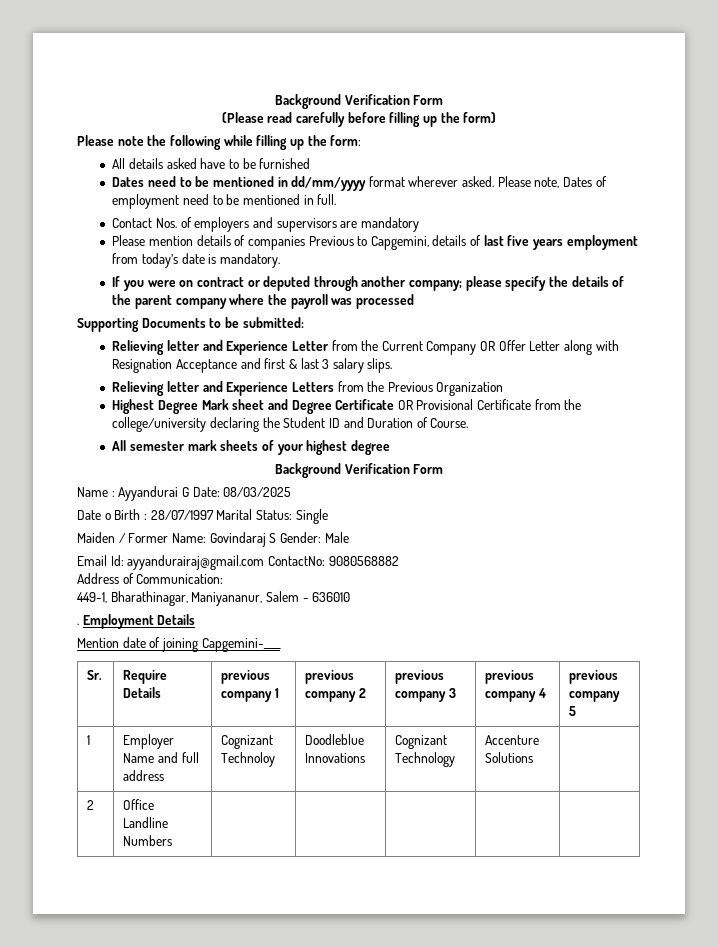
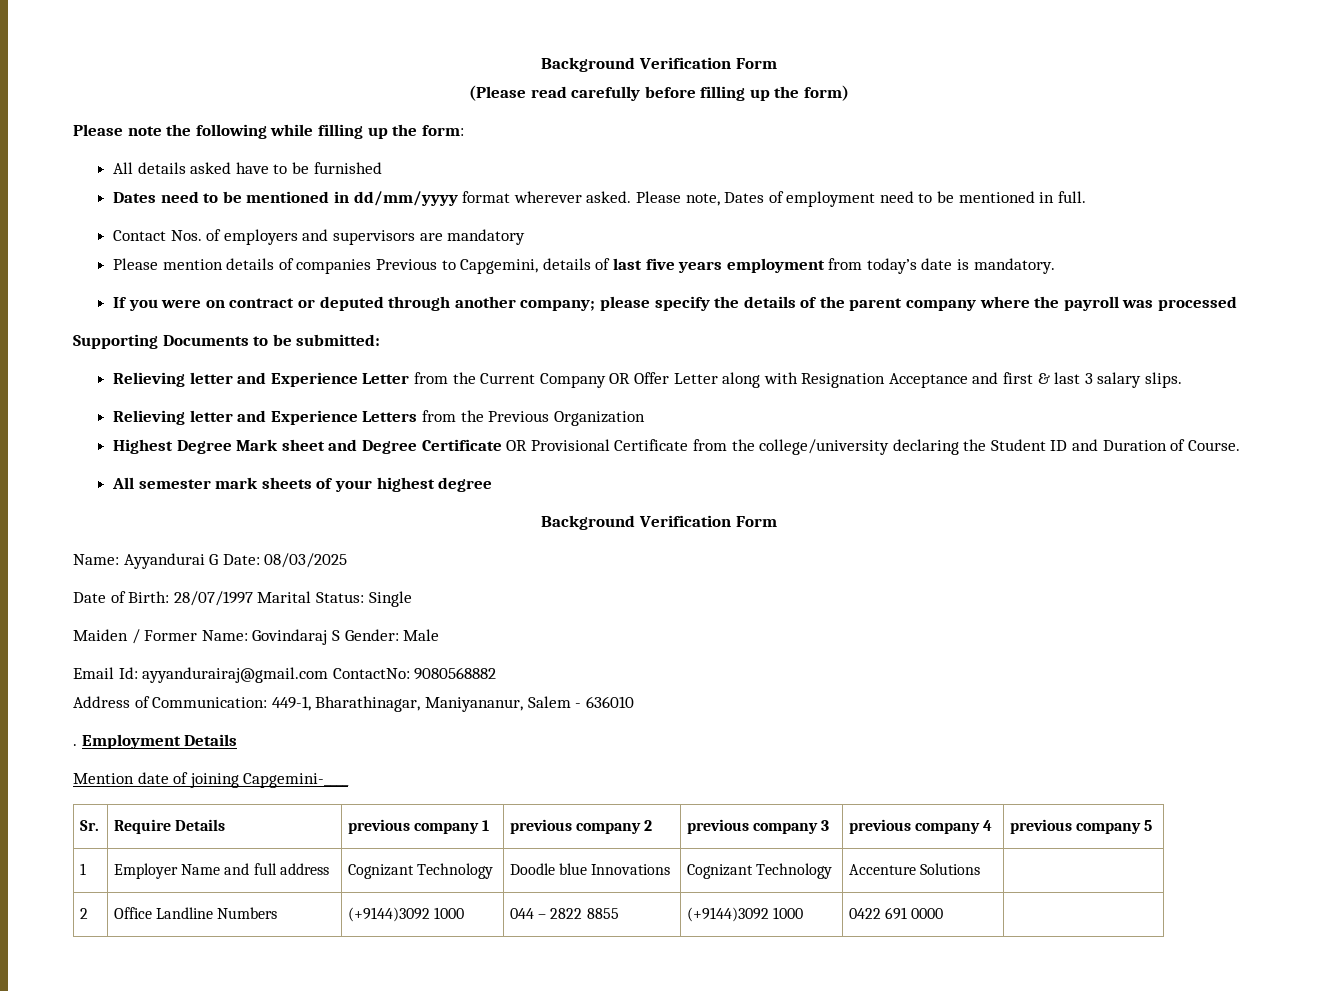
[77,487,115,497] Name : -> [73,554,119,565] Name:
[104,509,147,520] o Birth : -> [110,591,170,603] of Birth:
(224, 579) // -> (268, 702) none
[221,752,276,767] [305,734,365,745] Technoloy | Doodleblue -> [417,863,494,879] [510,863,588,875] Technology | Doodle blue
(173, 840) | | | -> [348,907,465,922] [510,908,619,919] [687,907,804,922] [849,907,944,920] (+9144)3092 1000 | 044 – 2822 8855 | (+9144)3092 1000 | 0422 691 0000

